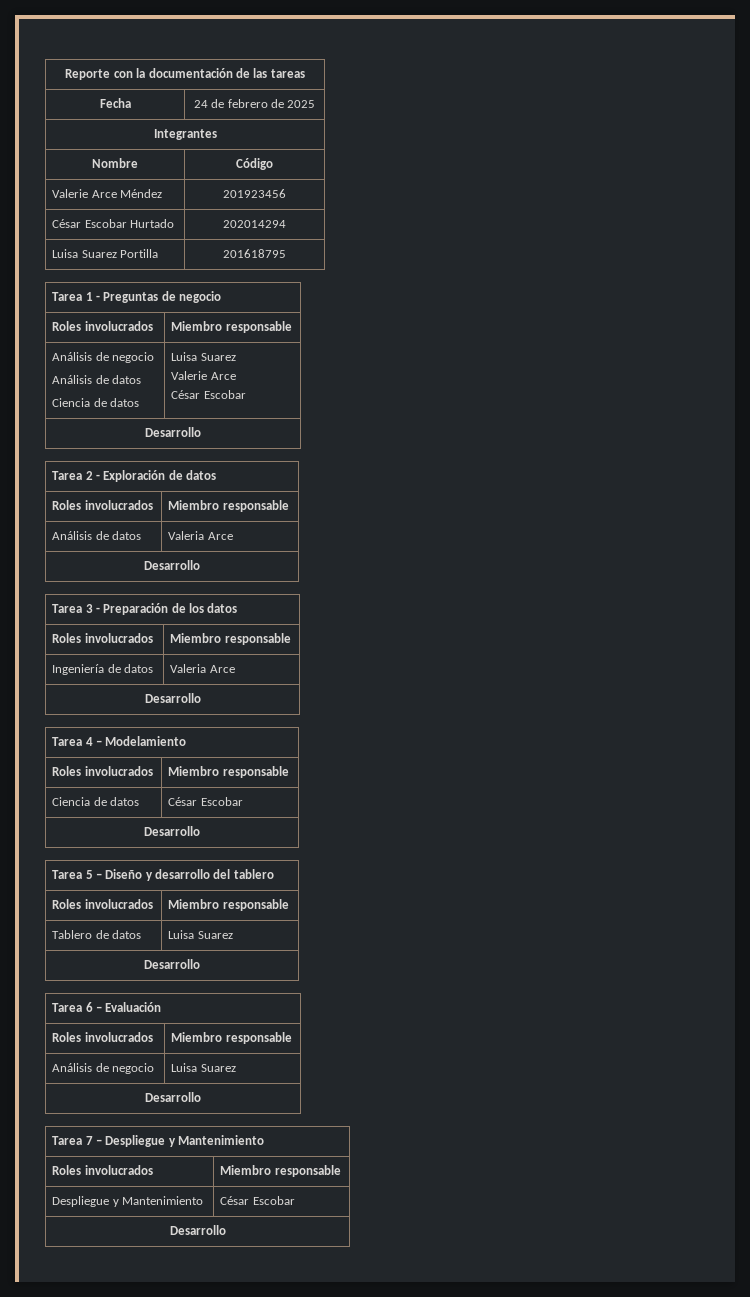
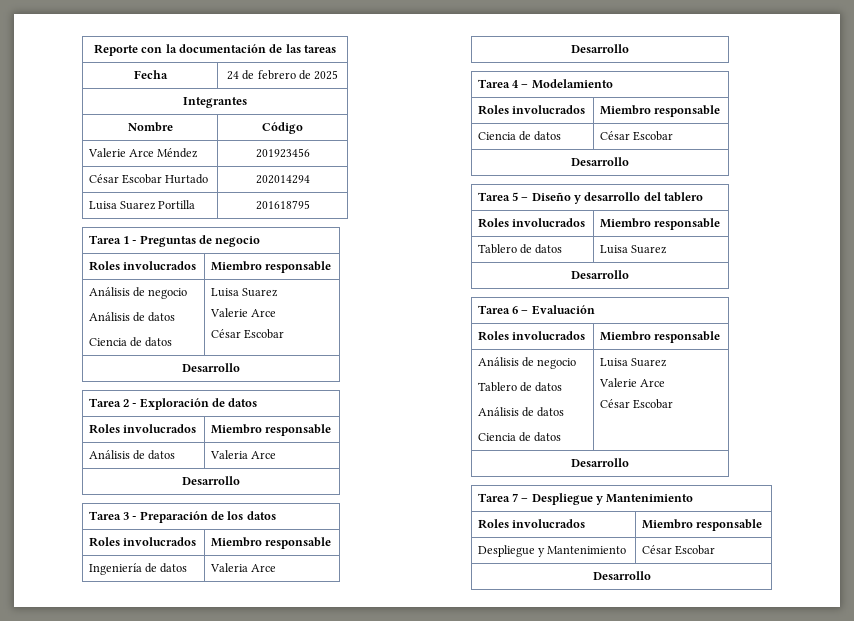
[171,1063,236,1072] | Luisa Suarez -> [477,382,563,392] [477,407,565,417] [477,432,562,442] [599,358,667,367] [598,378,665,387] [599,399,673,409] // Tablero de datos // Análisis de datos // Ciencia de datos | Luisa Suarez // Valerie Arce // César Escobar

